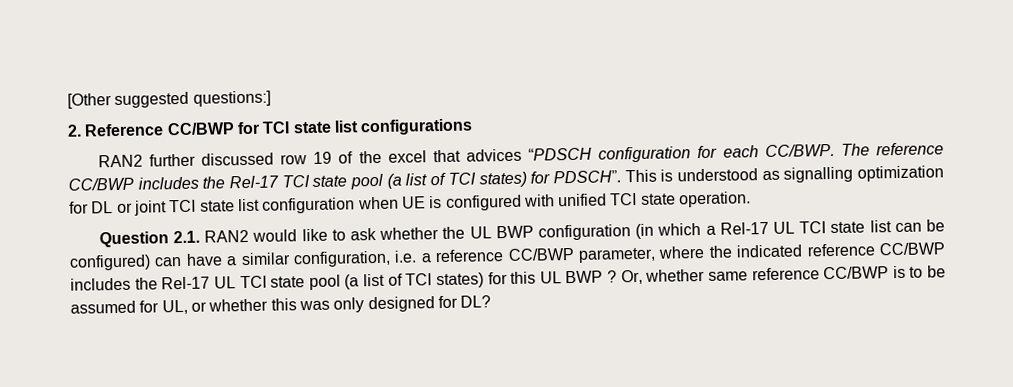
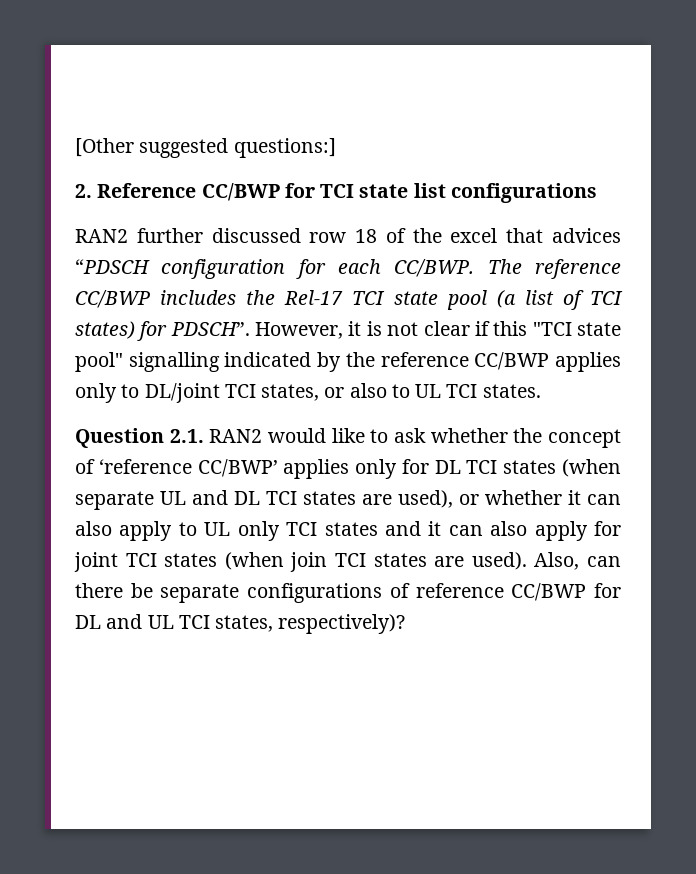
[313,151,333,164] 19 -> [355,229,378,243] 18
[624,165,945,183] [69,191,752,216] This is understood as signalling optimization for DL or joint TCI state list configuration when UE is configured with unified TCI state operation. -> [255,321,622,339] [75,352,621,372] [75,383,541,403] However, it is not clear if this "TCI state pool" signalling indicated by the reference CC/BWP applies only to DL/joint TCI states, or also to UL TCI states.
[469,219,945,241] [69,242,945,271] [70,265,946,291] [70,295,492,315] UL BWP configuration (in which a Rel-17 UL TCI state list can be configured) can have a similar configuration, i.e. a reference CC/BWP parameter, where the indicated reference CC/BWP includes the Rel-17 UL TCI state pool (a list of TCI states) for this UL BWP ? Or, whether same reference CC/BWP is to be assumed for UL, or whether this was only designed for DL? -> [548,429,622,448] [75,459,621,479] [75,490,621,510] [75,521,621,541] [74,552,622,572] [75,583,621,603] [75,614,406,634] concept of ‘reference CC/BWP’ applies only for DL TCI states (when separate UL and DL TCI states are used), or whether it can also apply to UL only TCI states and it can also apply for joint TCI states (when join TCI states are used). Also, can there be separate configurations of reference CC/BWP for DL and UL TCI states, respectively)?

